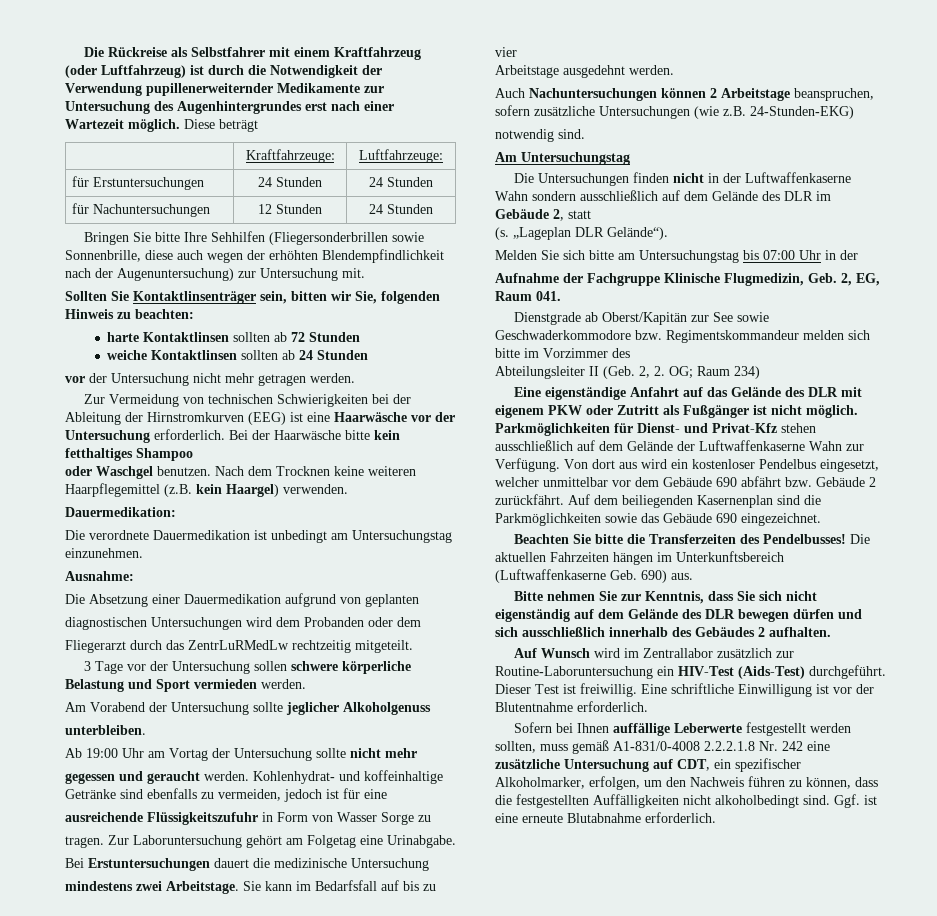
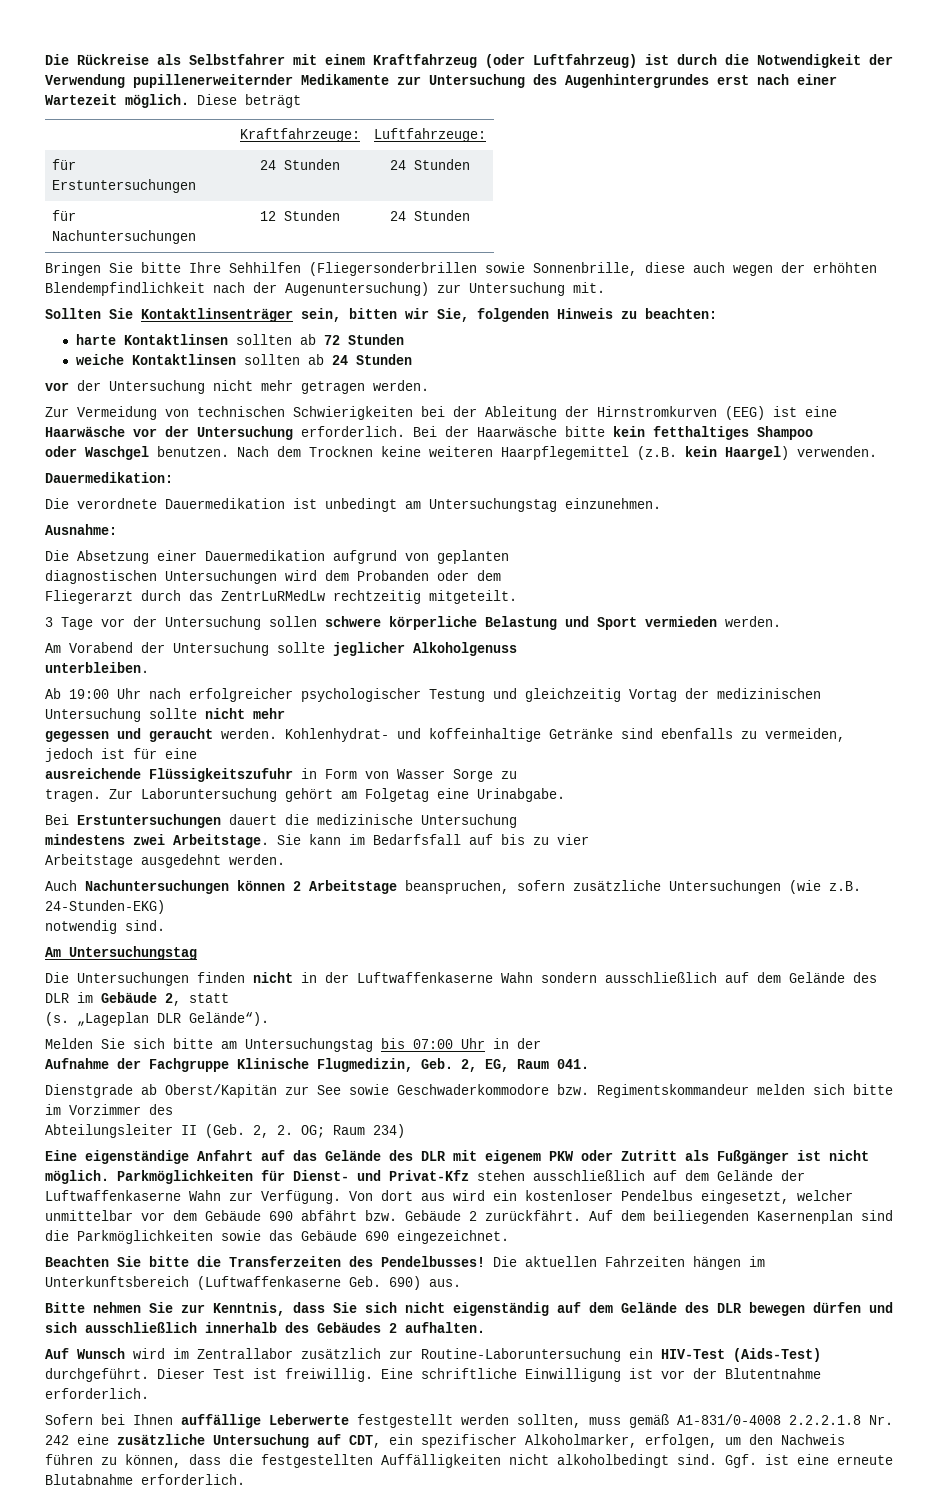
[148,751,165,758] am -> [149,688,621,702] nach erfolgreicher psychologischer Testung und gleichzeitig
(230, 753) none -> [717,688,821,699] medizinischen

